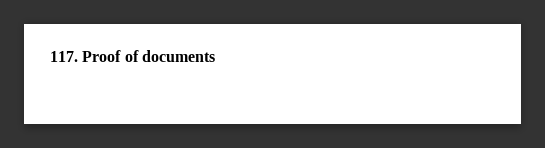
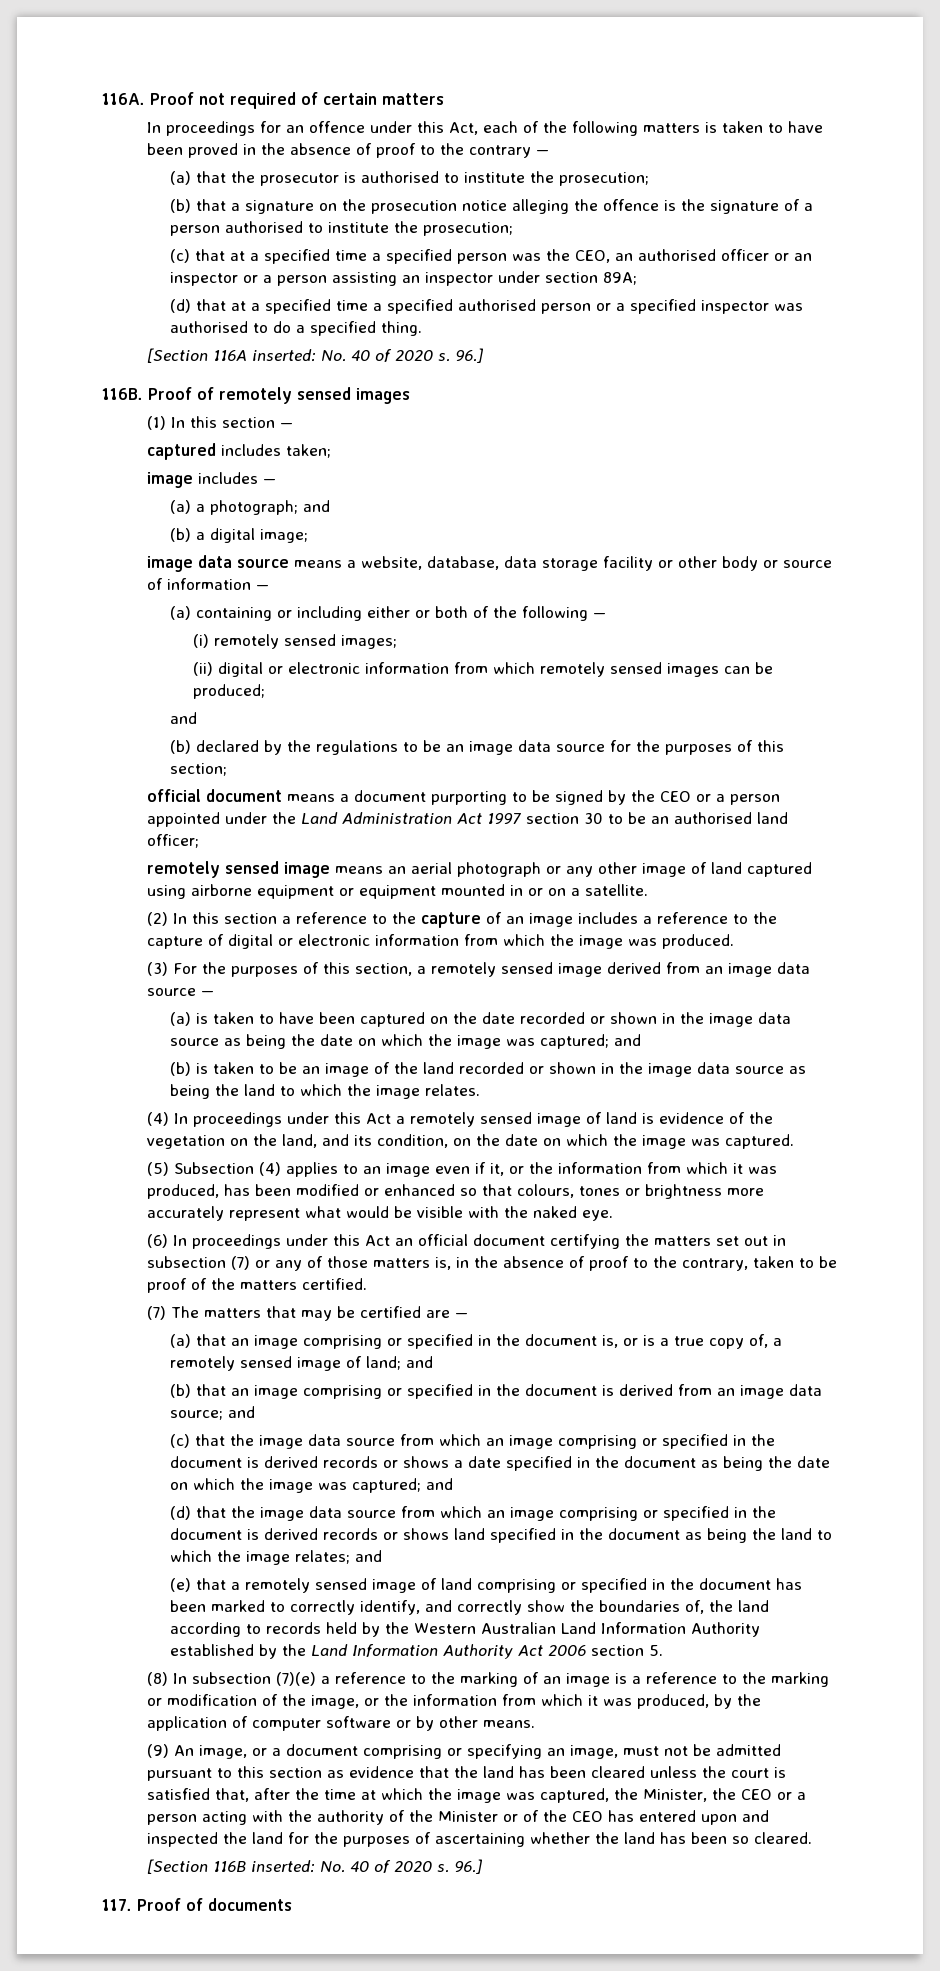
(50, 56) none -> [102,92,444,109] [147,121,824,136] [147,143,550,158] [169,171,649,186] [169,199,813,214] [169,221,513,236] [169,249,812,264] [169,271,637,286] [169,299,803,314] [169,321,422,336] [147,348,484,363] [102,387,410,404] [147,416,294,430] [147,443,332,460] [147,472,277,488] [169,500,330,515] [169,528,308,543] [147,555,833,572] [147,578,270,590] [169,606,606,621] [192,634,397,649] [192,662,773,677] [192,684,265,699] [169,712,197,724] [169,740,784,755] [169,763,227,776] [147,789,781,805] [147,812,789,827] [147,834,200,848] [147,861,813,878] [147,884,649,899] [147,912,778,928] [147,934,735,949] [147,962,811,977] [147,988,215,996] [169,1012,791,1027] [169,1034,641,1049] [169,1062,806,1077] [169,1084,480,1099] [147,1112,774,1127] [147,1134,795,1149] [147,1162,778,1177] [147,1184,765,1199] [147,1206,614,1221] [147,1234,787,1249] [147,1256,838,1271] [147,1278,368,1293] [147,1306,469,1321] [169,1334,782,1349] [169,1356,433,1371] [169,1384,822,1399] [169,1406,255,1420] [169,1434,775,1449] [169,1456,830,1471] [169,1478,453,1493] [169,1506,776,1521] [169,1528,832,1543] [169,1550,382,1565] [169,1578,802,1593] [169,1600,769,1615] [169,1622,760,1637] [169,1644,663,1659] [147,1672,830,1687] [147,1694,762,1709] [147,1716,536,1731] [147,1744,782,1759] [147,1766,787,1781] [147,1788,807,1803] [147,1810,770,1825] [147,1832,813,1847] [147,1859,483,1874] 116A. Proof not required of certain matters // In proceedings for an offence under this Act, each of the following matters is taken to have been proved in the absence of proof to the contrary — // (a) that the prosecutor is authorised to institute the prosecution; // (b) that a signature on the prosecution notice alleging the offence is the signature of a person authorised to institute the prosecution; // (c) that at a specified time a specified person was the CEO, an authorised officer or an inspector or a person assisting an inspector under section 89A; // (d) that at a specified time a specified authorised person or a specified inspector was authorised to do a specified thing. // [Section 116A inserted: No. 40 of 2020 s. 96.] // 116B. Proof of remotely sensed images // (1) In this section — // captured includes taken; // image includes — // (a) a photograph; and // (b) a digital image; // image data source means a website, database, data storage facility or other body or source of information — // (a) containing or including either or both of the following — // (i) remotely sensed images; // (ii) digital or electronic information from which remotely sensed images can be produced; // and // (b) declared by the regulations to be an image data source for the purposes of this section; // official document means a document purporting to be signed by the CEO or a person appointed under the Land Administration Act 1997 section 30 to be an authorised land officer; // remotely sensed image means an aerial photograph or any other image of land captured using airborne equipment or equipment mounted in or on a satellite. // (2) In this section a reference to the capture of an image includes a reference to the capture of digital or electronic information from which the image was produced. // (3) For the purposes of this section, a remotely sensed image derived from an image data source — // (a) is taken to have been captured on the date recorded or shown in the image data source as being the date on which the image was captured; and // (b) is taken to be an image of the land recorded or shown in the image data source as being the land to which the image relates. // (4) In proceedings under this Act a remotely sensed image of land is evidence of the vegetation on the land, and its condition, on the date on which the image was captured. // (5) Subsection (4) applies to an image even if it, or the information from which it was produced, has been modified or enhanced so that colours, tones or brightness more accurately represent what would be visible with the naked eye. // (6) In proceedings under this Act an official document certifying the matters set out in subsection (7) or any of those matters is, in the absence of proof to the contrary, taken to be proof of the matters certified. // (7) The matters that may be certified are — // (a) that an image comprising or specified in the document is, or is a true copy of, a remotely sensed image of land; and // (b) that an image comprising or specified in the document is derived from an image data source; and // (c) that the image data source from which an image comprising or specified in the document is derived records or shows a date specified in the document as being the date on which the image was captured; and // (d) that the image data source from which an image comprising or specified in the document is derived records or shows land specified in the document as being the land to which the image relates; and // (e) that a remotely sensed image of land comprising or specified in the document has been marked to correctly identify, and correctly show the boundaries of, the land according to records held by the Western Australian Land Information Authority established by the Land Information Authority Act 2006 section 5. // (8) In subsection (7)(e) a reference to the marking of an image is a reference to the marking or modification of the image, or the information from which it was produced, by the application of computer software or by other means. // (9) An image, or a document comprising or specifying an image, must not be admitted pursuant to this section as evidence that the land has been cleared unless the court is satisfied that, after the time at which the image was captured, the Minister, the CEO or a person acting with the authority of the Minister or of the CEO has entered upon and inspected the land for the purposes of ascertaining whether the land has been so cleared. // [Section 116B inserted: No. 40 of 2020 s. 96.] //

